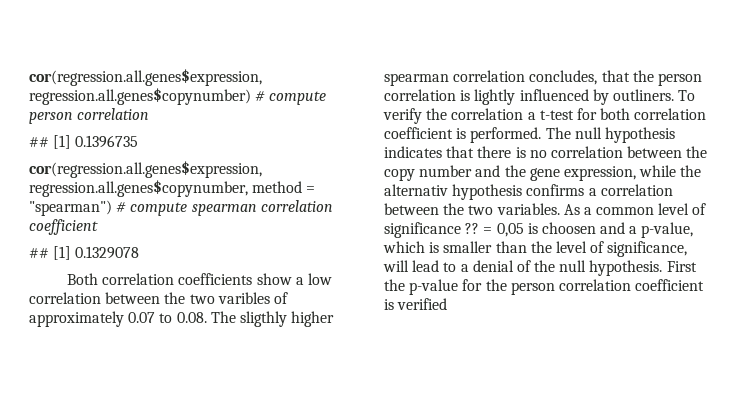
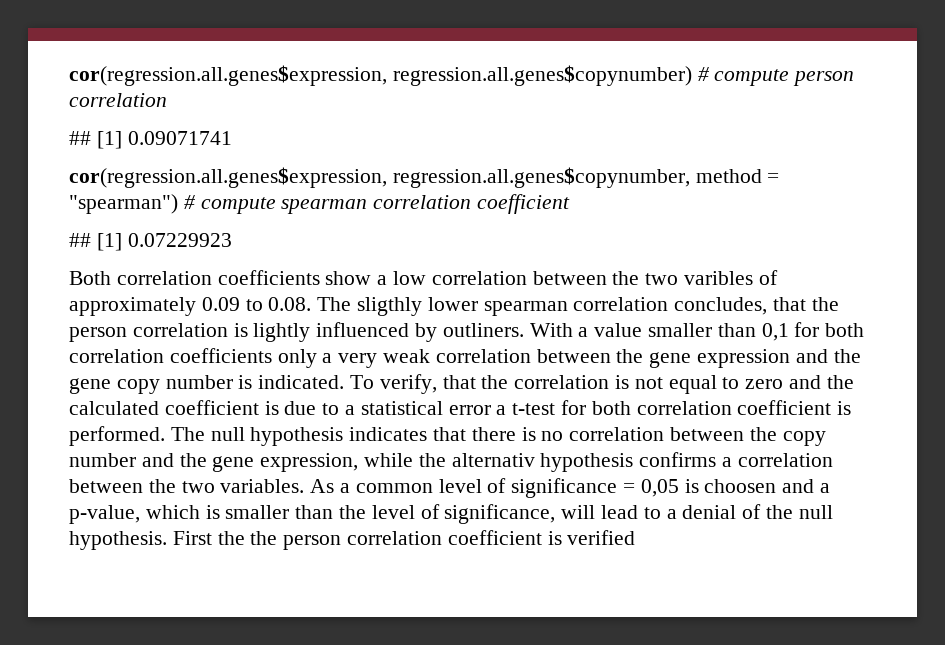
[75,135,139,148] 0.1396735 -> [127,131,232,145] 0.09071741
[75,246,140,259] 0.1329078 -> [127,233,232,247] 0.07229923
[128,312,156,323] 0.07 -> [201,297,240,311] 0.09
[291,311,335,327] higher -> [427,297,478,311] lower
[678,90,696,101] [383,108,524,124] To verify the correlation -> [529,322,865,341] [69,348,861,368] [69,374,854,394] [69,400,491,415] With a value smaller than 0,1 for both correlation coefficients only a very weak correlation between the gene expression and the gene copy number is indicated. To verify, that the correlation is not equal to zero and the calculated coefficient is due to a statistical error
[465,223,480,234] ?? -> (618, 488) none
[409,279,483,295] p-value for -> (245, 538) none

